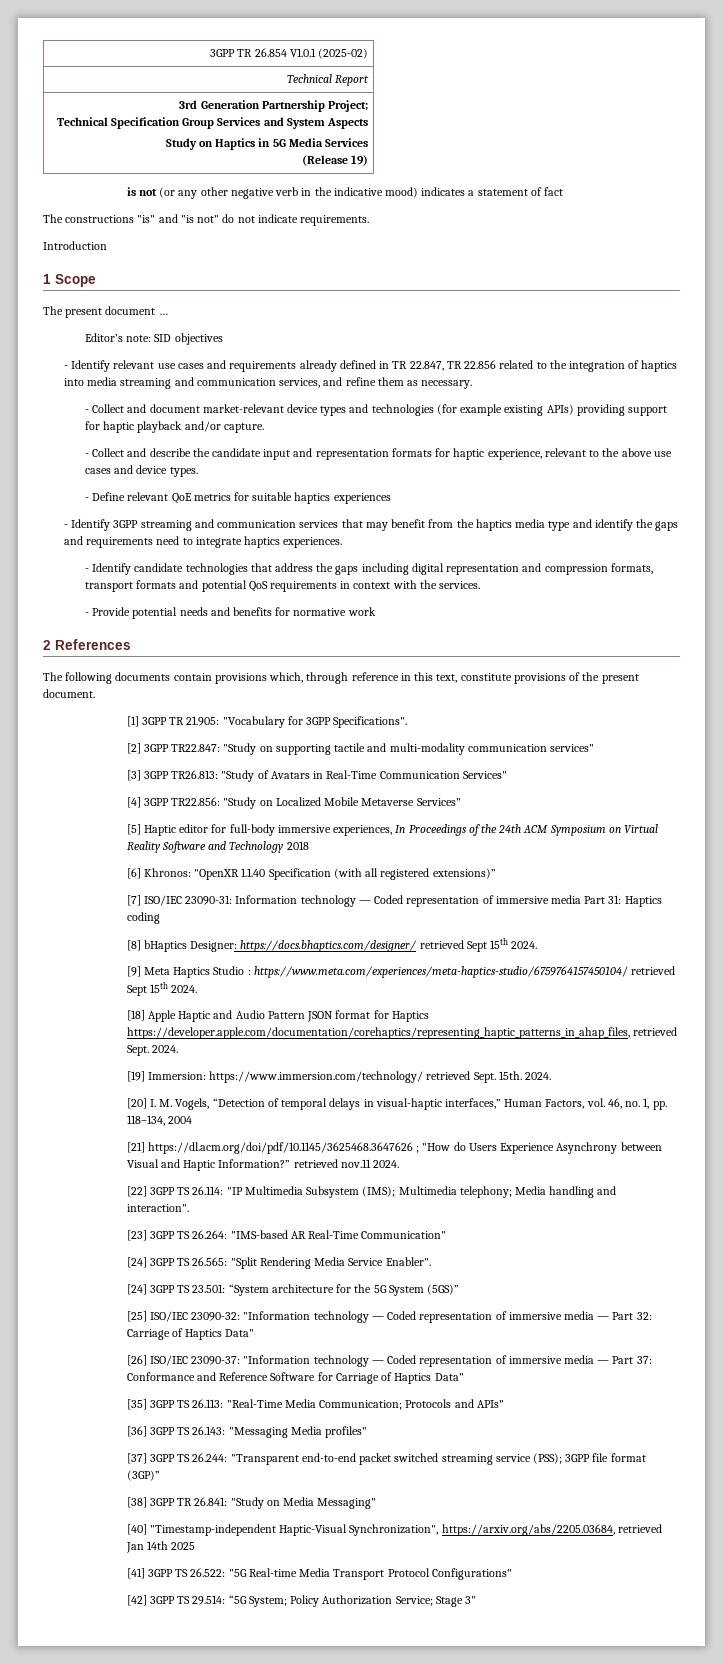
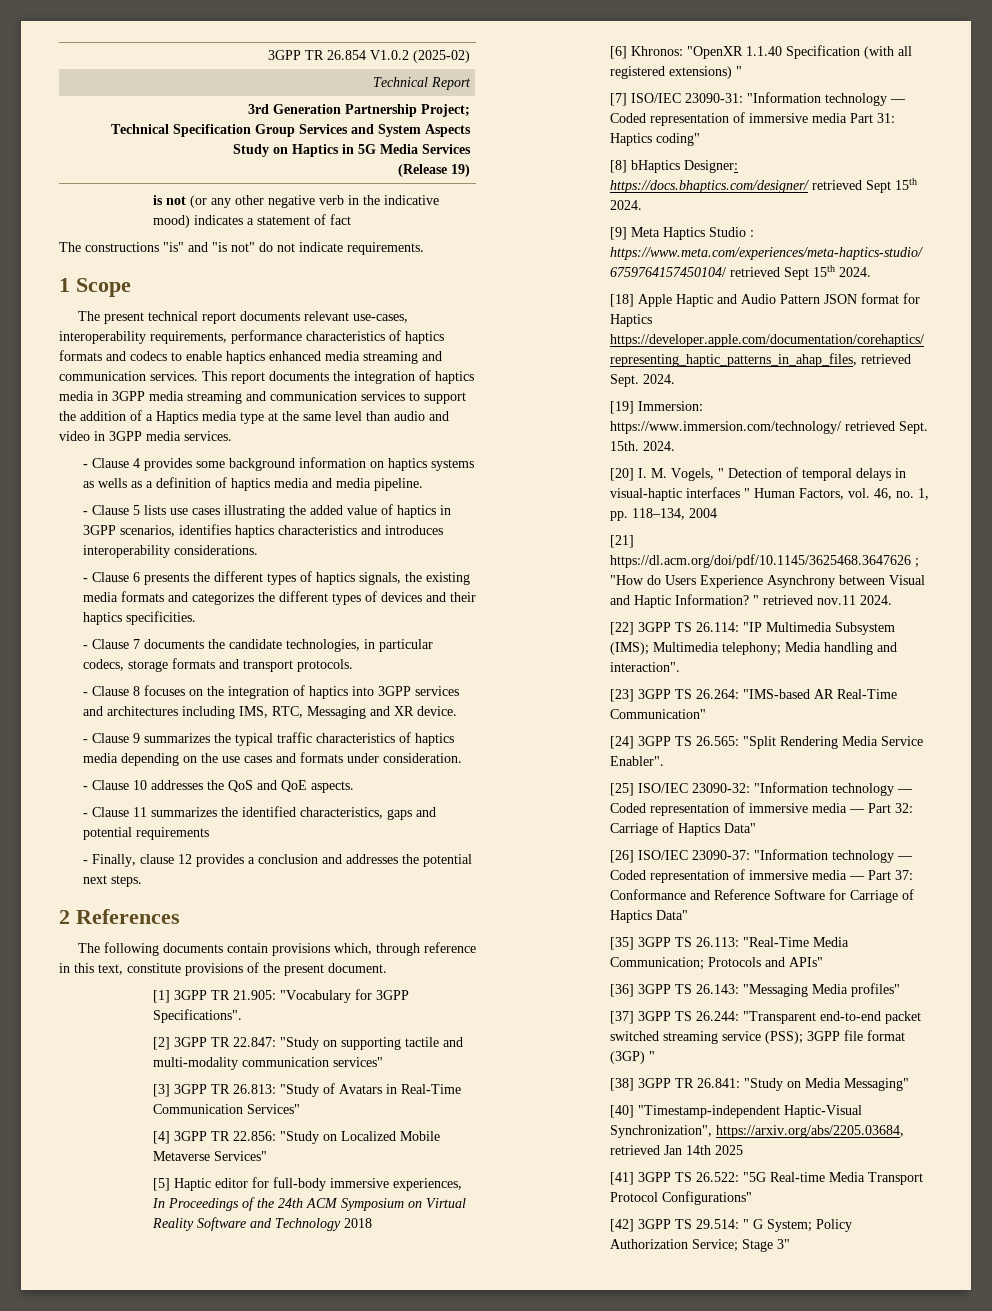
[289,48,316,57] V1.0.1 -> [369,50,409,60] V1.0.2
[43,241,107,250] // Introduction -> (424, 248) none
[105,306,168,315] [84,333,223,345] [63,360,547,372] document … // Editor’s note: SID objectives // - Identify relevant use cases and requirements already defined in TR 22.847, TR 22.856 related to -> [147,311,408,324] [59,330,444,344] [59,350,442,364] [59,370,474,384] [59,391,466,404] [59,410,449,424] [59,431,232,441] [82,457,474,471] [82,477,423,491] [82,504,451,518] [82,524,443,538] [82,545,258,558] [82,571,470,585] [82,591,476,605] [82,611,196,625] [82,639,433,652] [82,658,353,672] [82,685,203,696] technical report documents relevant use-cases, interoperability requirements, performance characteristics of haptics formats and codecs to enable haptics enhanced media streaming and communication services. This report documents the integration of haptics media in 3GPP media streaming and communication services to support the addition of a Haptics media type at the same level than audio and video in 3GPP media services. // - Clause 4 provides some background information on haptics systems as wells as a definition of haptics media and media pipeline. // - Clause 5 lists use cases illustrating the added value of haptics in 3GPP scenarios, identifies haptics characteristics and introduces interoperability considerations. // - Clause 6 presents the different types of haptics signals, the existing media formats and categorizes the different types of devices and their haptics specificities. // - Clause 7 documents the candidate technologies, in particular codecs, storage formats and transport protocols. // - Clause 8 focuses on
[87,377,473,389] [84,404,668,416] [84,421,264,433] [84,448,672,460] [84,465,198,477] [84,492,391,504] [63,519,653,531] media streaming and communication services, and refine them as necessary. // - Collect and document market-relevant device types and technologies (for example existing APIs) providing support for haptic playback and/or capture. // - Collect and describe the candidate input and representation formats for haptic experience, relevant to the above use cases and device types. // - Define relevant QoE metrics for suitable haptics experiences // - Identify 3GPP streaming and communication services that may benefit from the haptics media type and identify the -> [377,686,459,696] [82,706,457,719] [82,732,454,746] [82,752,462,766] [82,780,354,793] [82,806,383,819] 3GPP services and architectures including IMS, RTC, Messaging and XR device. // - Clause 9 summarizes the typical traffic characteristics of haptics media depending on the use cases and formats under consideration. // - Clause 10 addresses the QoS and QoE aspects. // - Clause 11 summarizes the identified characteristics,
[86,536,343,548] [84,563,653,575] [84,580,481,592] [84,607,376,619] requirements need to integrate haptics experiences. // - Identify candidate technologies that address the gaps including digital representation and compression formats, transport formats and potential QoS requirements in context with the services. // - Provide potential needs and benefits for normative work -> [82,827,209,840] [82,854,472,867] [82,875,142,887] potential requirements // - Finally, clause 12 provides a conclusion and addresses the potential next steps.
[171,744,221,752] TR22.847: -> [211,1037,277,1047] TR 22.847:
[171,770,219,779] TR26.813: -> [211,1084,277,1094] TR 26.813:
[171,797,221,806] TR22.856: -> [211,1131,277,1141] TR 22.856:
[432,868,496,879] extensions)” -> [669,66,743,79] extensions) "
[235,895,298,904] Information -> [747,92,822,103] "Information
[126,912,160,924] coding -> [656,133,701,146] coding"
[212,1098,265,1107] “Detection -> [718,468,783,478] " Detection
[445,1098,502,1109] interfaces,” -> [686,487,751,498] interfaces "
[218,1159,291,1168] Information?” -> [675,594,760,605] Information? "
[126,1284,460,1296] // [24] 3GPP TS 23.501: “System architecture for the 5G System (5GS)” -> (665, 761) none
[126,1470,160,1481] (3GP)” -> [610,1051,656,1064] (3GP) "
[228,1595,247,1604] “5G -> [743,1219,764,1229] " G

